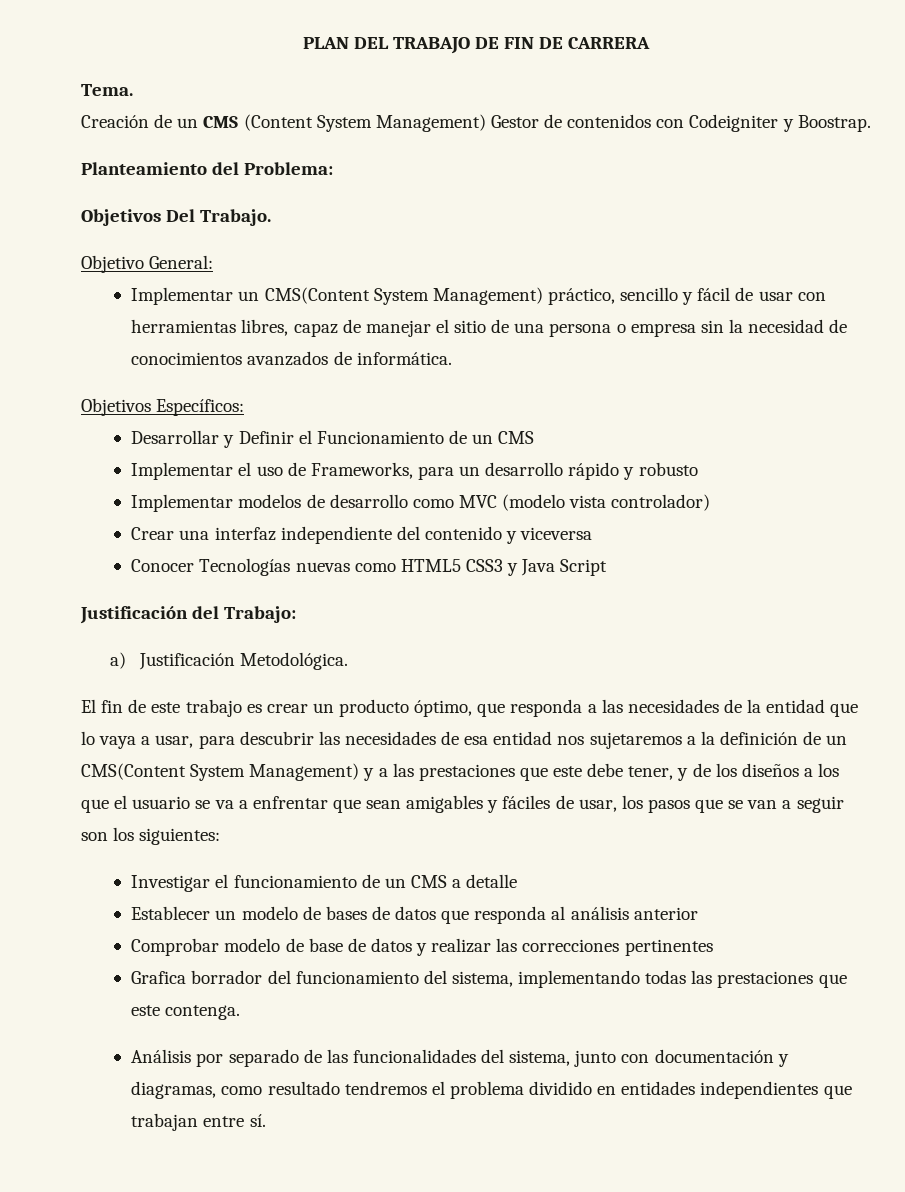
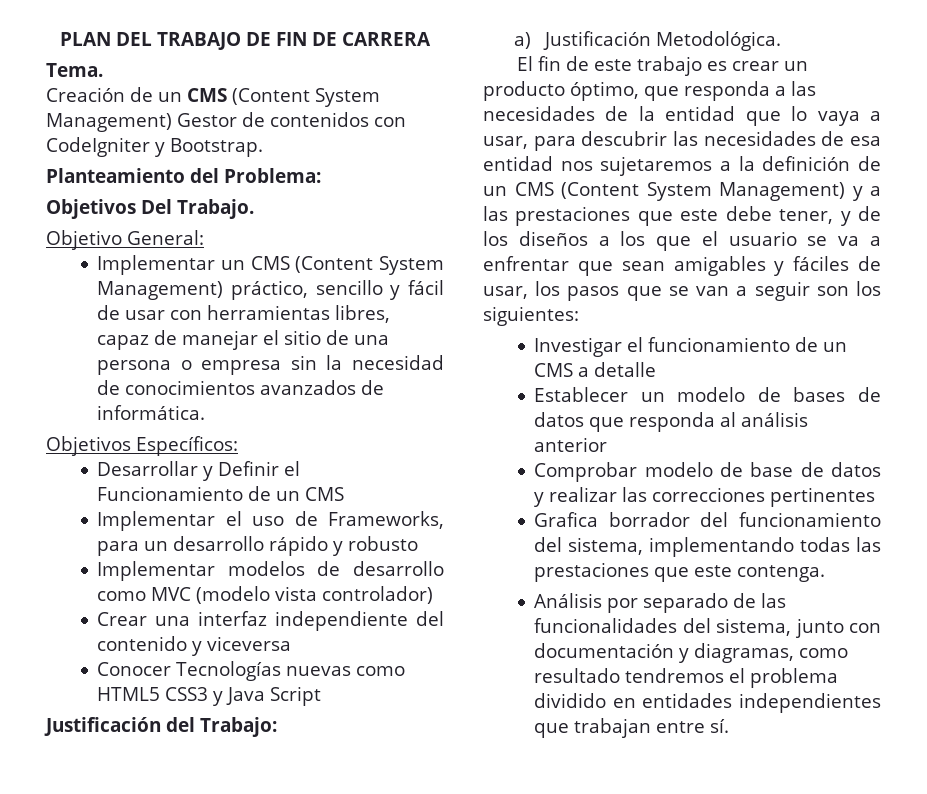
[689,114,871,132] Codeigniter y Boostrap. -> [46,137,263,157] CodeIgniter y Bootstrap.
[264,287,370,304] CMS(Content -> [250,256,374,273] CMS (Content
[81,763,186,780] CMS(Content -> [514,182,639,199] CMS (Content

